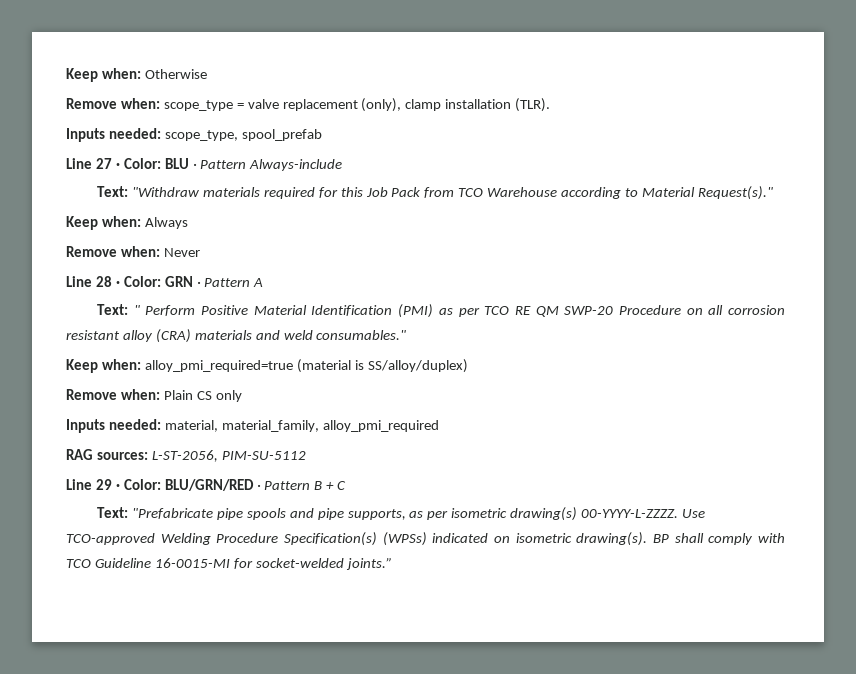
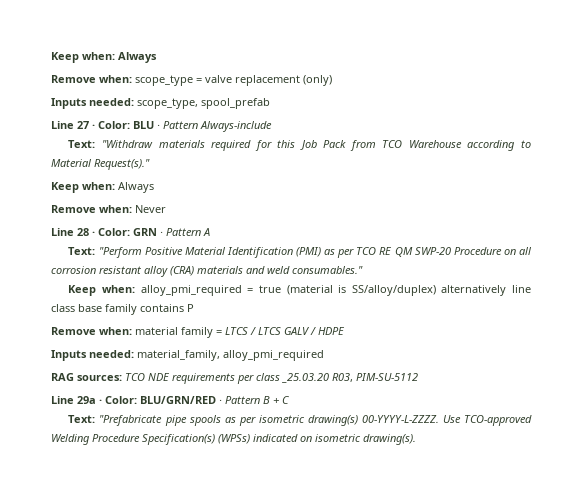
[66,68,207,82] Keep when: Otherwise -> [51,52,157,63] Keep when: Always
[361,98,551,112] (only), clamp installation (TLR). -> [303,75,332,86] (only)
[133,305,196,316] " Perform -> [98,247,142,258] "Perform
[144,360,293,372] alloy_pmi_required=true -> [140,285,281,296] alloy_pmi_required = true
[66,389,242,402] [66,419,218,433] // Remove when: Plain CS only // Inputs needed: material, -> [441,285,531,296] [51,304,194,315] [51,327,345,338] [51,350,134,361] alternatively line class base family contains P // Remove when: material family = LTCS / LTCS GALV / HDPE // Inputs needed:
[151,450,218,462] L-ST-2056, -> [125,373,353,384] TCO NDE requirements per class _25.03.20 R03,
[95,479,112,490] 29 -> [77,396,96,404] 29a
[289,508,406,520] and pipe supports, -> (221, 420) none
[653,533,785,545] [66,557,392,570] BP shall comply with TCO Guideline 16-0015-MI for socket-welded joints.” -> (416, 439) none

